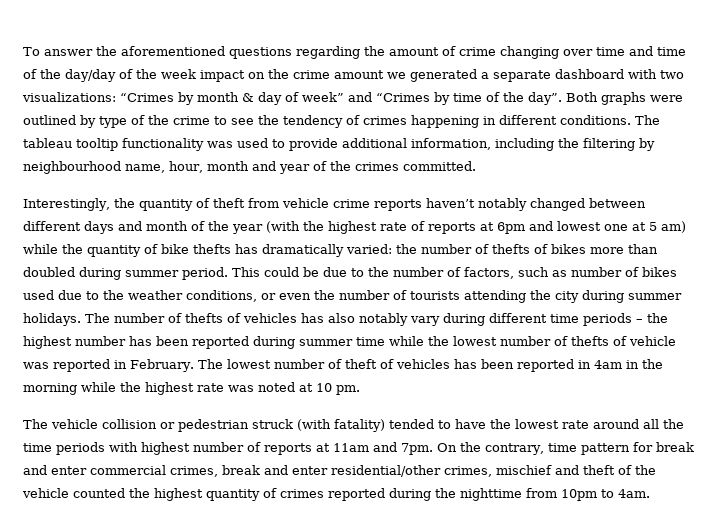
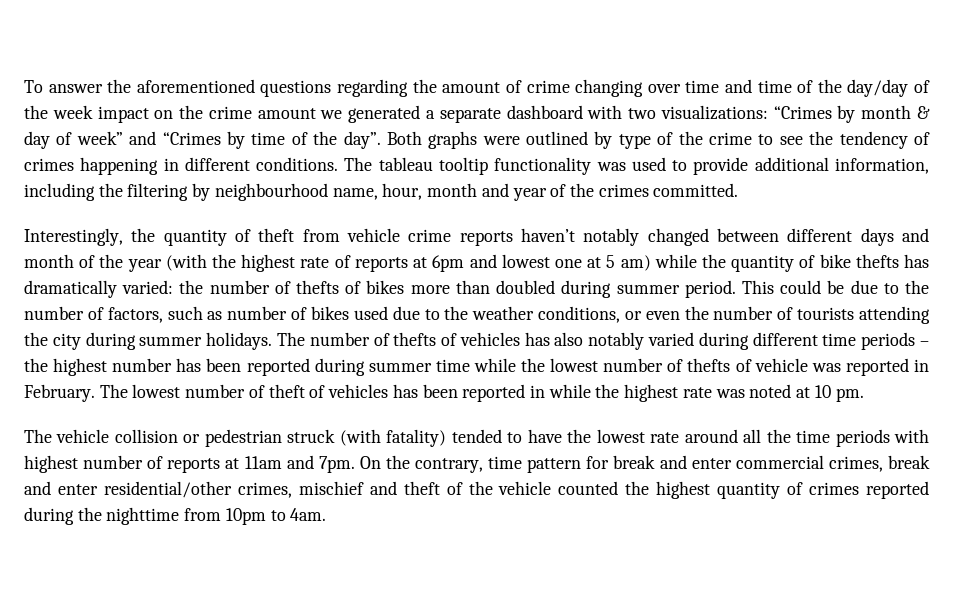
[410,316,440,326] vary -> [648,332,695,346] varied
[593,359,663,369] [23,383,77,395] 4am in the morning -> (545, 391) none

